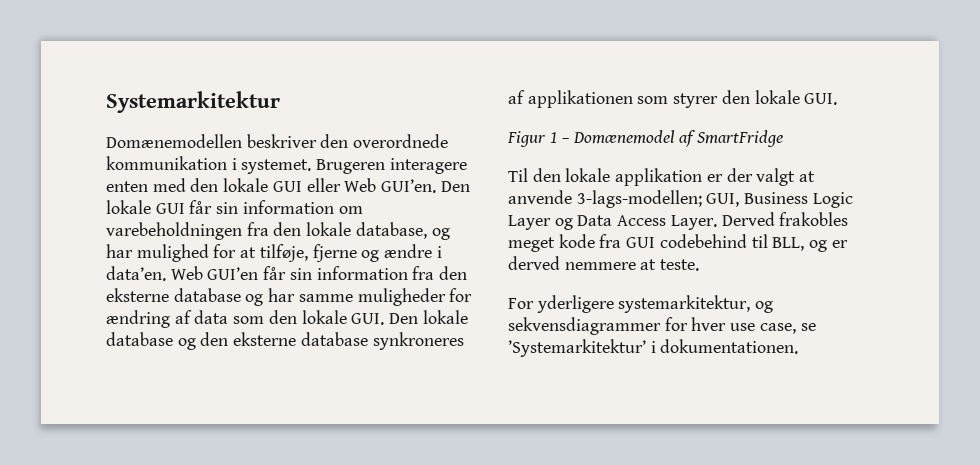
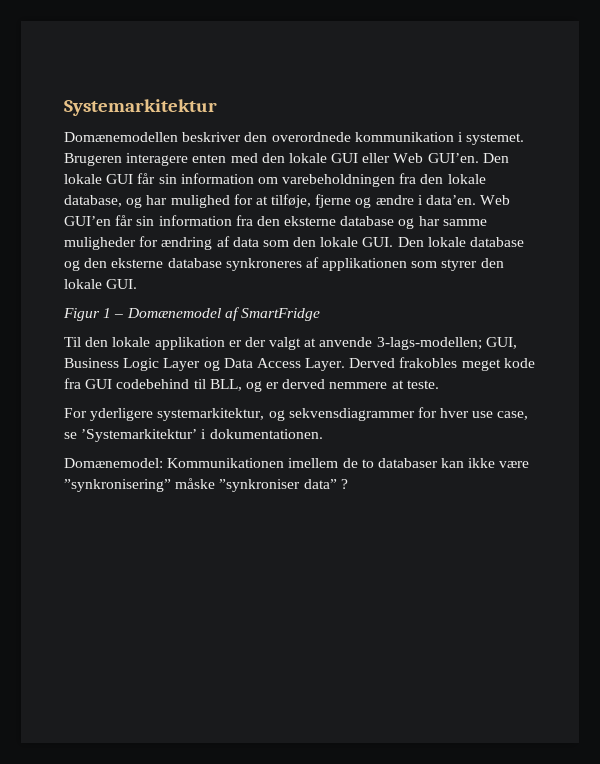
(799, 346) none -> [64,458,530,468] [64,478,348,492] // Domænemodel: Kommunikationen imellem de to databaser kan ikke være ”synkronisering” måske ”synkroniser data” ?

